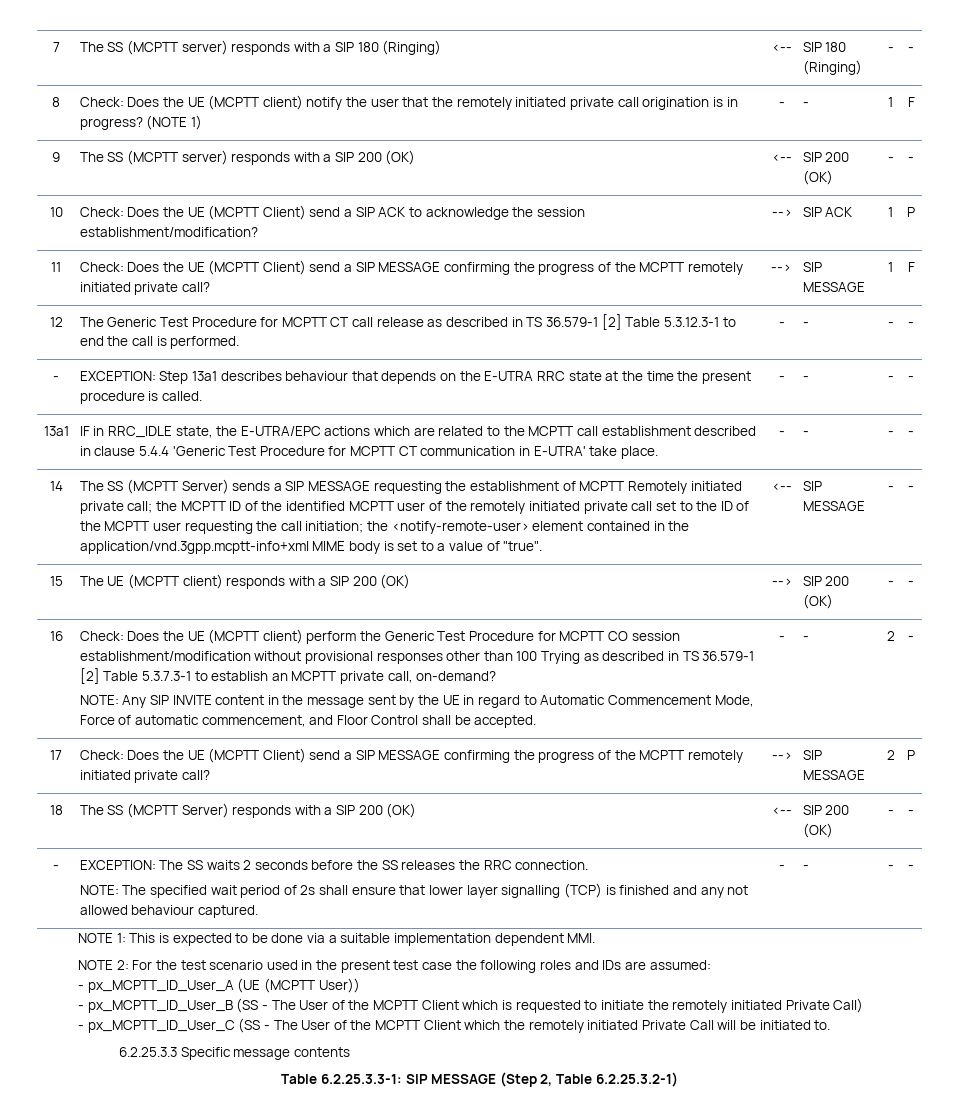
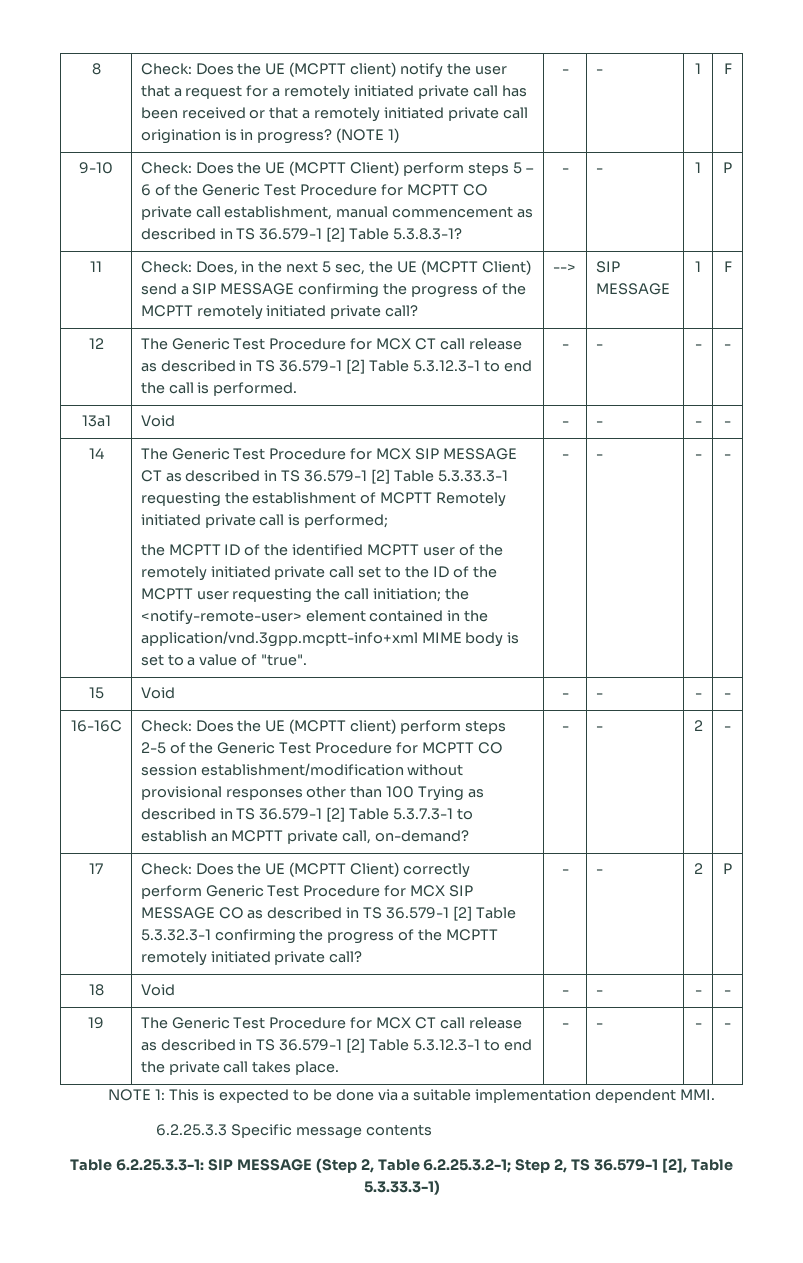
[52,42,60,52] [79,40,442,55] [771,44,792,52] [802,42,847,52] [802,60,862,75] [887,47,894,52] [908,47,914,52] 7 | The SS (MCPTT server) responds with a SIP 180 (Ringing) | <-- | SIP 180 (Ringing) | - | - // -> (91, 69) none
[432,97,454,107] the -> [173,85,527,100] [140,107,311,119] a request for a remotely initiated private call has been received or that a
[52,152,60,162] [79,150,416,165] [771,154,792,162] [802,152,850,162] [802,170,833,185] [887,157,894,162] [908,157,914,162] [49,207,63,217] [79,205,585,220] [79,227,258,237] [771,209,792,217] [802,207,854,217] [888,207,893,217] [907,207,915,217] [51,262,61,272] [79,262,160,272] 9 | The SS (MCPTT server) responds with a SIP 200 (OK) | <-- | SIP 200 (OK) | - | - // 10 | Check: Does the UE (MCPTT Client) send a SIP ACK to acknowledge the session establishment/modification? | --> | SIP ACK | 1 | P // 11 | Check: Does -> [79,162,113,174] [140,161,534,176] [140,184,488,196] [140,206,534,220] [140,227,463,242] [561,168,569,173] [595,168,603,173] [695,162,701,173] [723,162,732,173] [90,261,102,272] [140,261,366,275] 9-10 | Check: Does the UE (MCPTT Client) perform steps 5 – 6 of the Generic Test Procedure for MCPTT CO private call establishment, manual commencement as described in TS 36.579-1 [2] Table 5.3.8.3-1? | - | - | 1 | P // 11 | Check: Does, in the next 5 sec,
[281,317,327,327] MCPTT -> [376,338,412,350] MCX
[53,376,59,381] [79,371,751,384] [79,391,202,404] [778,376,785,381] [802,376,809,381] [887,376,894,381] [908,376,914,381] [43,426,69,436] [79,426,757,438] [79,446,658,459] - | EXCEPTION: Step 13a1 describes behaviour that depends on the E-UTRA RRC state at the time the present procedure is called. | - | - | - | - // 13a1 | IF in RRC_IDLE state, the E-UTRA/EPC actions which are related to the MCPTT call establishment described in clause 5.4.4 'Generic Test Procedure for MCPTT CT communication in E-UTRA' take place. -> [81,415,111,427] [140,415,175,427] 13a1 | Void
[107,479,371,494] SS (MCPTT Server) sends a SIP MESSAGE -> [171,448,517,460] [140,469,508,484] Generic Test Procedure for MCX SIP MESSAGE CT as described in TS 36.579-1 [2] Table 5.3.33.3-1
[127,501,153,513] call; -> [259,514,389,528] call is performed; //
[771,483,792,491] [802,481,822,491] [802,501,865,511] <-- | SIP MESSAGE -> [561,454,569,459] [595,454,603,459] - | -
[79,574,411,589] [771,578,792,586] [802,576,850,586] [802,594,833,609] [887,581,894,586] [908,581,914,586] [49,631,63,641] The UE (MCPTT client) responds with a SIP 200 (OK) | --> | SIP 200 (OK) | - | - // 16 -> [140,687,175,699] [561,693,569,698] [595,693,603,698] [694,693,702,698] [724,693,731,698] [70,720,122,732] Void | - | - | - | - // 16-16C
(357, 637) none -> [464,720,506,734] [140,742,186,754] steps 2-5 of
[79,695,754,708] [79,715,537,728] // NOTE: Any SIP INVITE content in the message sent by the UE in regard to Automatic Commencement Mode, Force of automatic commencement, and Floor Control shall be accepted. -> (470, 836) none
[309,750,441,760] send a SIP MESSAGE -> [403,863,471,878] [140,885,474,899] [140,906,516,921] [140,929,211,941] correctly perform Generic Test Procedure for MCX SIP MESSAGE CO as described in TS 36.579-1 [2] Table 5.3.32.3-1
[771,752,792,760] [802,750,822,760] [802,770,865,780] --> | SIP MESSAGE -> [561,869,569,874] [595,869,603,874] - | -
[79,803,417,818] [771,807,792,815] [802,805,850,815] [802,823,833,838] [887,810,894,815] [908,810,914,815] [53,865,59,870] [79,860,589,870] [79,883,749,898] [79,905,258,918] The SS (MCPTT Server) responds with a SIP 200 (OK) | <-- | SIP 200 (OK) | - | - // - | EXCEPTION: The SS waits 2 seconds before the SS releases the RRC connection. // NOTE: The specified wait period of 2s shall ensure that lower layer signalling (TCP) is finished and any not allowed behaviour captured. -> [140,984,175,996] [561,990,569,995] [595,990,603,995] [694,990,702,995] [724,990,731,995] [88,1017,104,1029] [140,1017,522,1029] [140,1038,532,1053] [140,1061,340,1075] Void | - | - | - | - // 19 | The Generic Test Procedure for MCX CT call release as described in TS 36.579-1 [2] Table 5.3.12.3-1 to end the private call takes place.
[77,960,711,973] [77,978,360,993] [77,998,864,1013] [77,1018,831,1033] // NOTE 2: For the test scenario used in the present test case the following roles and IDs are assumed: // - px_MCPTT_ID_User_A (UE (MCPTT User)) // - px_MCPTT_ID_User_B (SS - The User of the MCPTT Client which is requested to initiate the remotely initiated Private Call) // - px_MCPTT_ID_User_C (SS - The User of the MCPTT Client which the remotely initiated Private Call will be initiated to. -> (716, 1094) none
[595,1072,678,1087] 6.2.25.3.2-1) -> [423,1158,733,1173] [363,1180,440,1195] 6.2.25.3.2-1; Step 2, TS 36.579-1 [2], Table 5.3.33.3-1)

